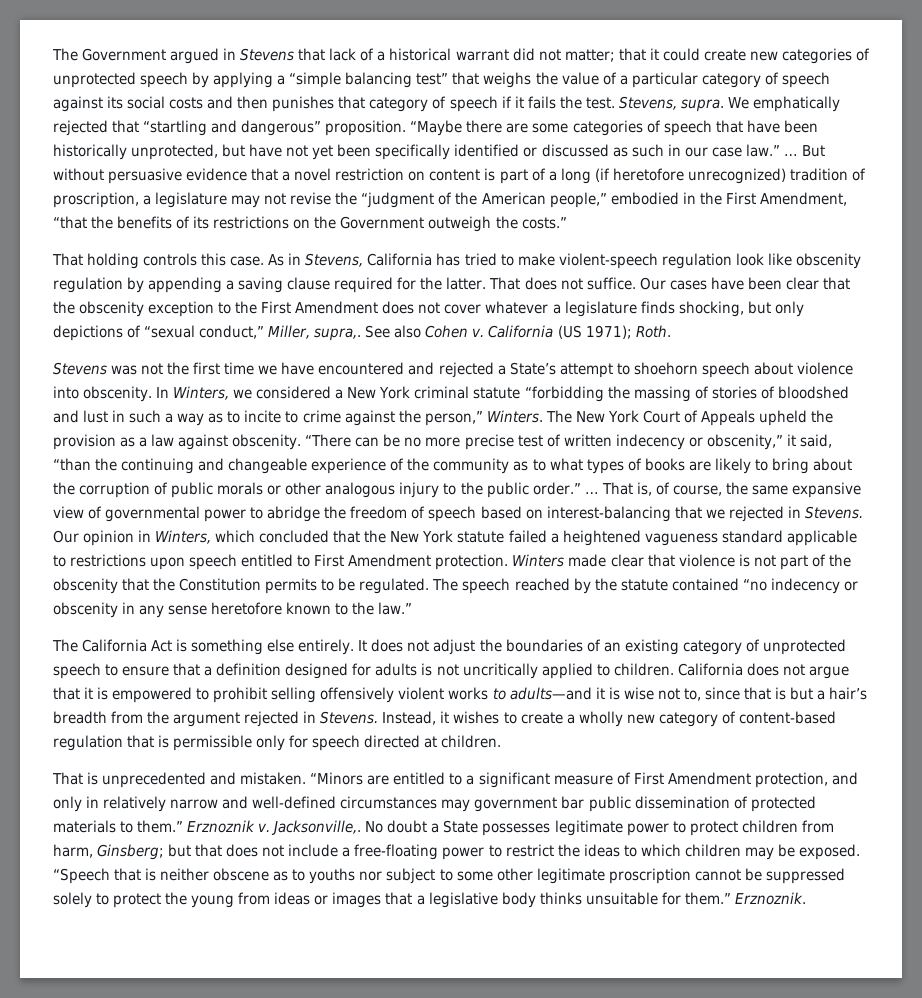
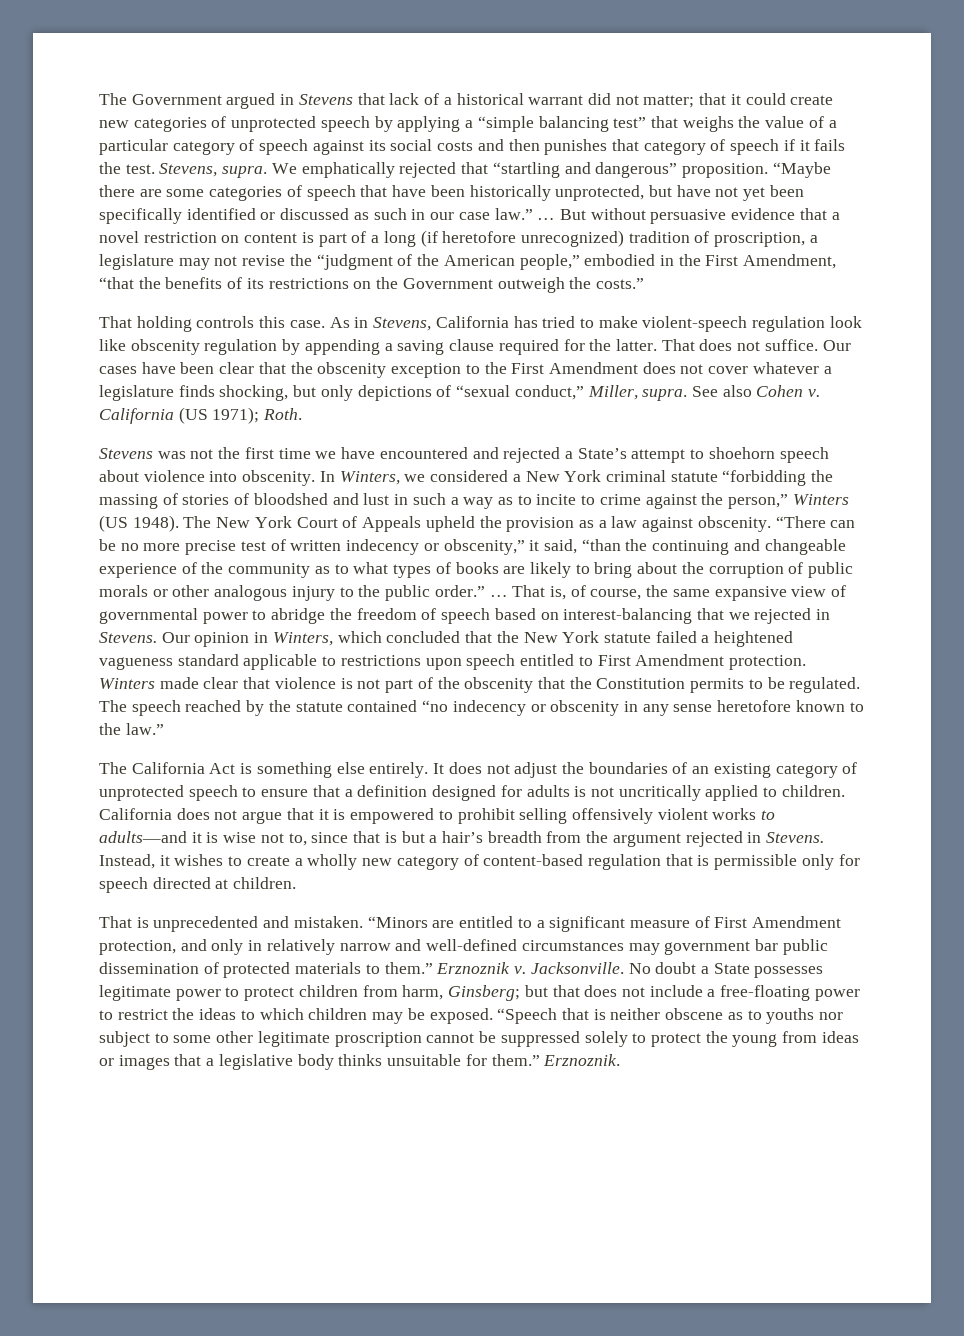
[314,328,362,341] supra,. -> [642,389,688,401] supra.
[486,410,543,423] Winters. -> [792,494,849,505] [99,515,179,532] Winters (US 1948).
[271,820,362,835] Jacksonville,. -> [530,962,624,974] Jacksonville.

